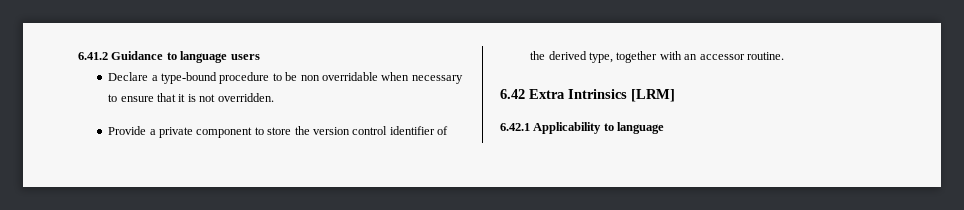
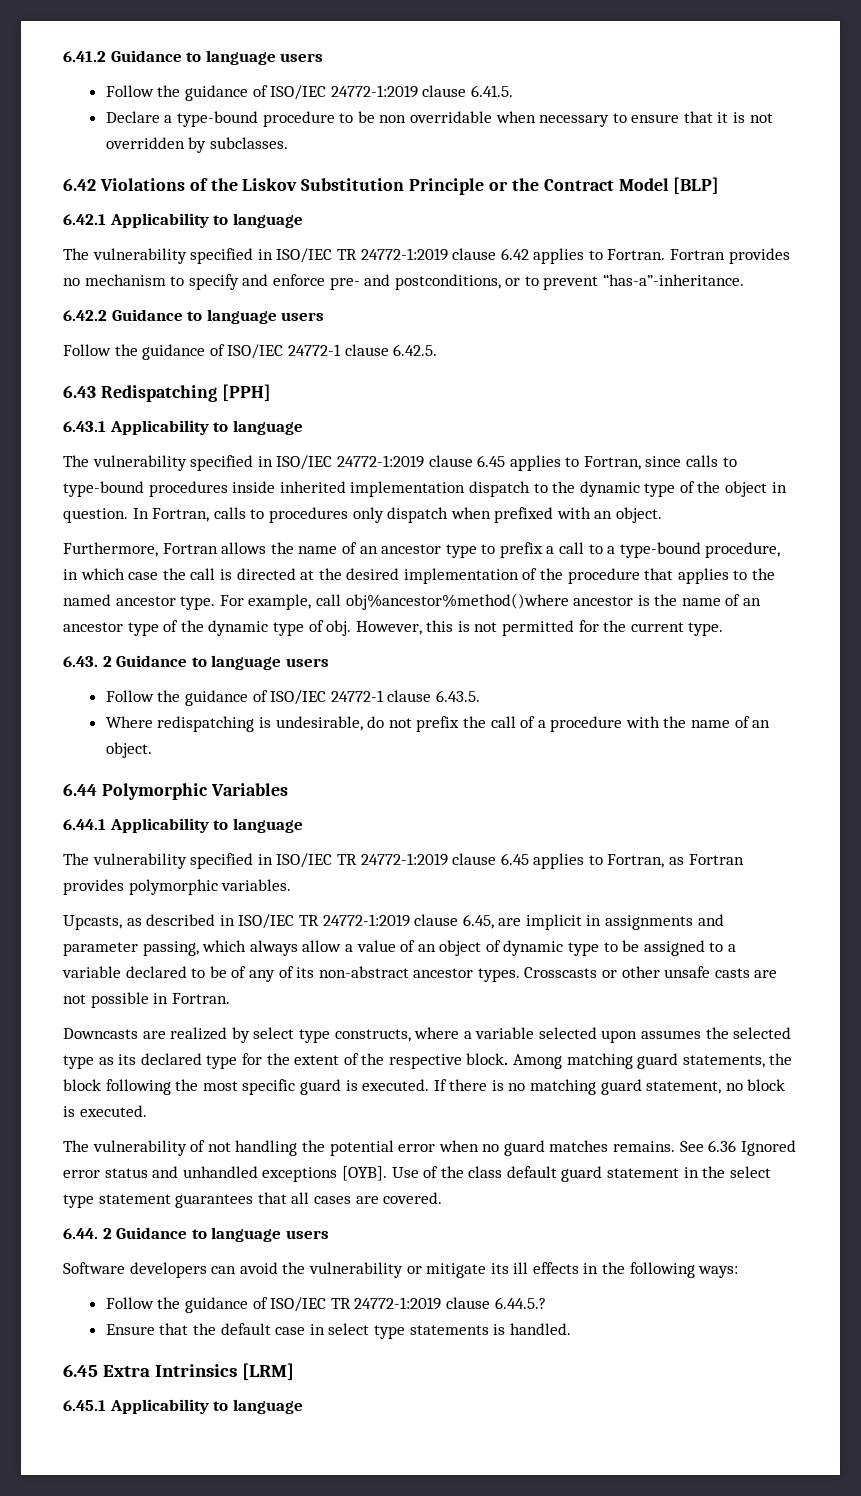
(260, 57) none -> [105,85,513,101] // Follow the guidance of ISO/IEC 24772-1:2019 clause 6.41.5.
[217,93,274,102] [108,126,449,138] [530,51,784,63] [500,89,675,102] [500,123,530,131] overridden. // Provide a private component to store the version control identifier of the derived type, together with an accessor routine. // 6.42 Extra Intrinsics [LRM] // 6.42.1 -> [105,137,288,153] [63,177,720,195] [63,213,303,228] [63,248,790,264] [63,274,745,290] [63,309,325,324] [63,344,438,360] [63,384,271,402] [63,420,303,435] [63,455,737,471] [63,481,787,497] [63,507,663,523] [63,542,781,558] [63,568,776,584] [63,593,762,610] [63,620,724,636] [63,655,329,670] [105,690,480,706] [105,716,771,732] [105,742,152,758] [63,783,288,800] [63,818,303,833] [63,853,744,869] [63,879,292,895] [63,914,724,930] [63,940,737,956] [62,966,778,982] [63,992,230,1008] [63,1027,792,1043] [63,1053,793,1069] [63,1079,786,1095] [63,1105,147,1117] [63,1140,796,1156] [63,1166,771,1182] [63,1192,443,1208] [63,1227,329,1242] [63,1262,739,1278] [105,1297,546,1313] [105,1323,571,1339] [63,1363,294,1380] [63,1400,106,1411] overridden by subclasses. // 6.42 Violations of the Liskov Substitution Principle or the Contract Model [BLP] // 6.42.1 Applicability to language // The vulnerability specified in ISO/IEC TR 24772-1:2019 clause 6.42 applies to Fortran. Fortran provides no mechanism to specify and enforce pre- and postconditions, or to prevent “has-a”-inheritance. // 6.42.2 Guidance to language users // Follow the guidance of ISO/IEC 24772-1 clause 6.42.5. // 6.43 Redispatching [PPH] // 6.43.1 Applicability to language // The vulnerability specified in ISO/IEC 24772-1:2019 clause 6.45 applies to Fortran, since calls to type-bound procedures inside inherited implementation dispatch to the dynamic type of the object in question. In Fortran, calls to procedures only dispatch when prefixed with an object. // Furthermore, Fortran allows the name of an ancestor type to prefix a call to a type-bound procedure, in which case the call is directed at the desired implementation of the procedure that applies to the named ancestor type. For example, call obj%ancestor%method()where ancestor is the name of an ancestor type of the dynamic type of obj. However, this is not permitted for the current type. // 6.43. 2 Guidance to language users // Follow the guidance of ISO/IEC 24772-1 clause 6.43.5. // Where redispatching is undesirable, do not prefix the call of a procedure with the name of an object. // 6.44 Polymorphic Variables // 6.44.1 Applicability to language // The vulnerability specified in ISO/IEC TR 24772-1:2019 clause 6.45 applies to Fortran, as Fortran provides polymorphic variables. // Upcasts, as described in ISO/IEC TR 24772-1:2019 clause 6.45, are implicit in assignments and parameter passing, which always allow a value of an object of dynamic type to be assigned to a variable declared to be of any of its non-abstract ancestor types. Crosscasts or other unsafe casts are not possible in Fortran. // Downcasts are realized by select type constructs, where a variable selected upon assumes the selected type as its declared type for the extent of the respective block. Among matching guard statements, the block following the most specific guard is executed. If there is no matching guard statement, no block is executed. // The vulnerability of not handling the potential error when no guard matches remains. See 6.36 Ignored error status and unhandled exceptions [OYB]. Use of the class default guard statement in the select type statement guarantees that all cases are covered. // 6.44. 2 Guidance to language users // Software developers can avoid the vulnerability or mitigate its ill effects in the following ways: // Follow the guidance of ISO/IEC TR 24772-1:2019 clause 6.44.5.? // Ensure that the default case in select type statements is handled. // 6.45 Extra Intrinsics [LRM] // 6.45.1

